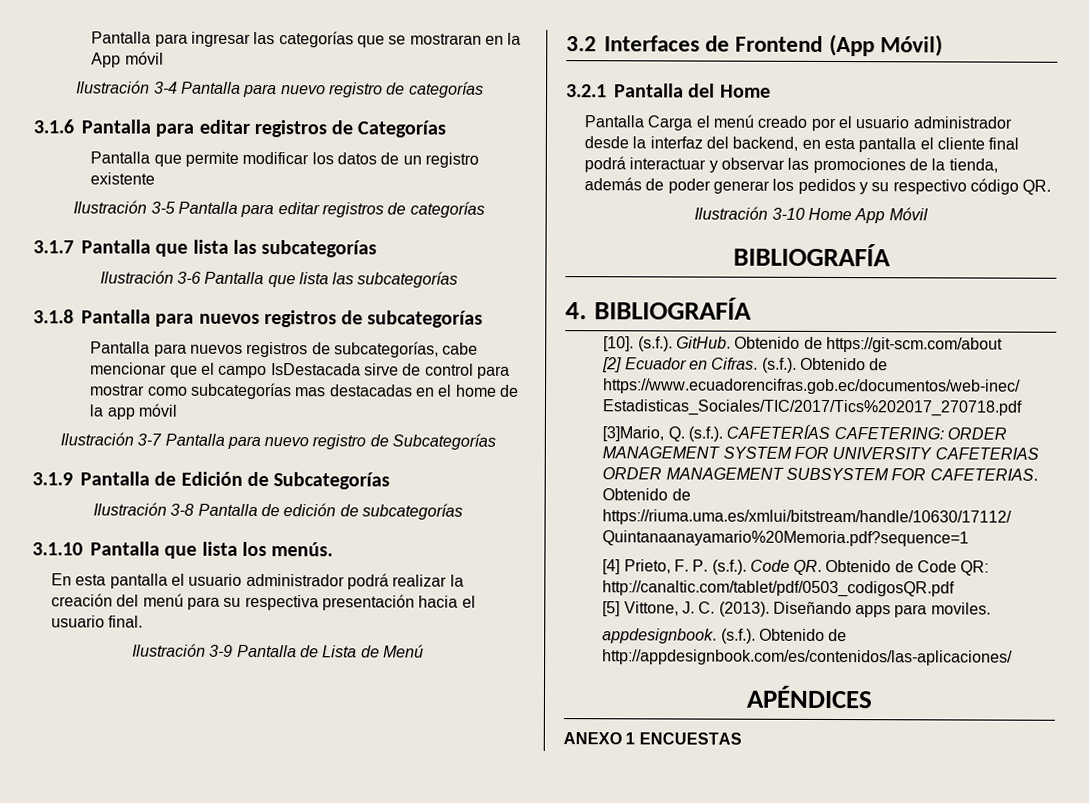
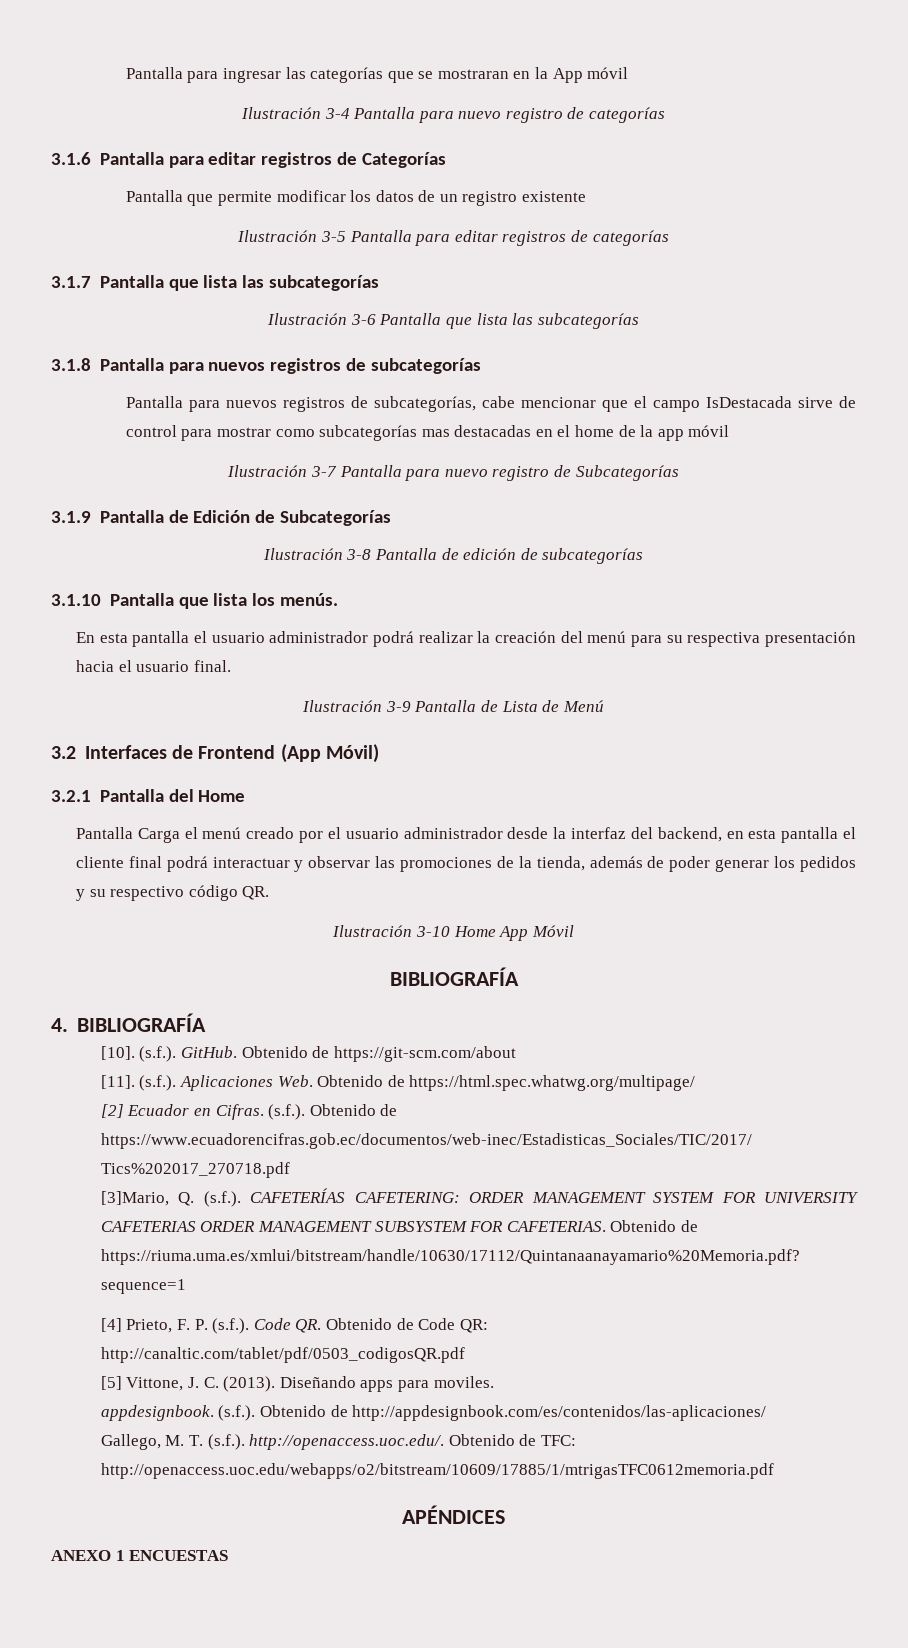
(1003, 344) none -> [100,1075,696,1091] // [11]. (s.f.). Aplicaciones Web. Obtenido de https://html.spec.whatwg.org/multipage/
(1014, 657) none -> [100,1434,576,1450] [100,1463,774,1479] // Gallego, M. T. (s.f.). http://openaccess.uoc.edu/. Obtenido de TFC: http://openaccess.uoc.edu/webapps/o2/bitstream/10609/17885/1/mtrigasTFC0612memoria.pdf

